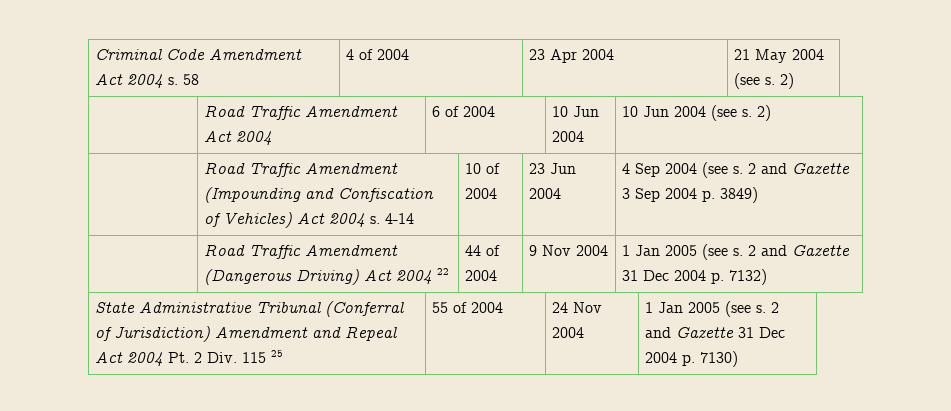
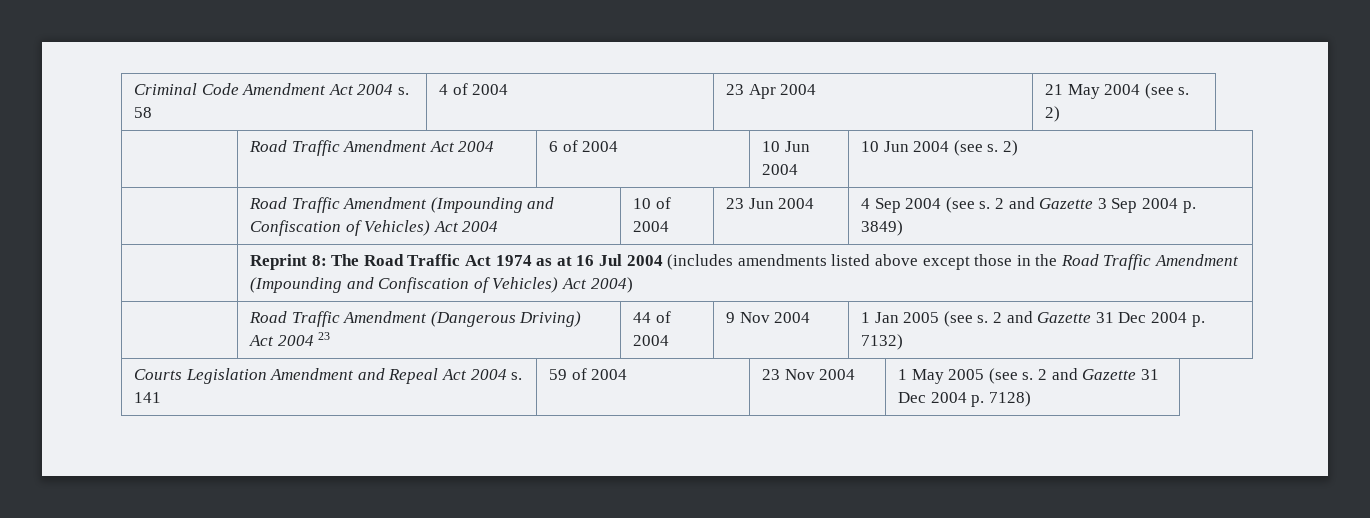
[370,213,415,224] s. 4-14 -> (499, 226) none
(759, 195) none -> [250,254,1240,270] [250,277,633,293] // | Reprint 8: The Road Traffic Act 1974 as at 16 Jul 2004 (includes amendments listed above except those in the Road Traffic Amendment (Impounding and Confiscation of Vehicles) Act 2004)
[437,268,450,275] 22 -> [318,332,331,340] 23
[95,301,405,317] [95,326,211,342] State Administrative Tribunal (Conferral of Jurisdiction) -> [134,368,267,384] Courts Legislation
[168,350,284,363] [432,302,504,313] [552,302,603,313] [552,327,585,338] [645,302,684,313] Pt. 2 Div. 115 25 | 55 of 2004 | 24 Nov 2004 | 1 Jan -> [511,372,523,380] [134,392,162,403] [549,368,628,380] [762,369,856,380] [898,369,944,384] s. 141 | 59 of 2004 | 23 Nov 2004 | 1 May
[700,351,739,367] 7130) -> [988,391,1031,407] 7128)

